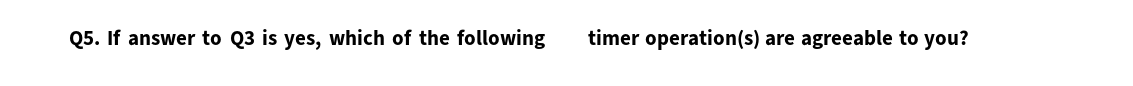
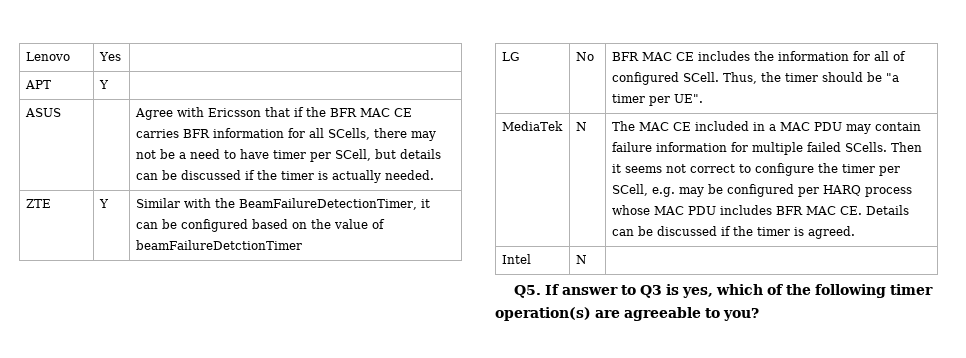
(69, 40) none -> [25,52,70,61] [98,52,121,61] [24,80,51,89] [98,80,109,89] [24,108,61,117] [134,107,412,120] [135,128,436,141] [135,149,441,162] [135,170,434,183] [25,199,51,208] [98,199,109,208] [135,198,430,210] [135,219,385,232] [135,240,302,250] [501,52,520,61] [575,52,594,61] [611,51,906,61] [611,72,899,85] [611,94,703,106] [501,121,563,131] [575,122,587,131] [611,121,921,134] [611,142,922,155] [611,163,900,176] [611,184,912,197] [611,205,909,215] [611,226,855,239] [501,254,531,264] [575,255,587,264] Lenovo | Yes | // APT | Y | // ASUS | | Agree with Ericsson that if the BFR MAC CE carries BFR information for all SCells, there may not be a need to have timer per SCell, but details can be discussed if the timer is actually needed. // ZTE | Y | Similar with the BeamFailureDetectionTimer, it can be configured based on the value of beamFailureDetctionTimer // LG | No | BFR MAC CE includes the information for all of configured SCell. Thus, the timer should be "a timer per UE". // MediaTek | N | The MAC CE included in a MAC PDU may contain failure information for multiple failed SCells. Then it seems not correct to configure the timer per SCell, e.g. may be configured per HARQ process whose MAC PDU includes BFR MAC CE. Details can be discussed if the timer is agreed. // Intel | N | //

